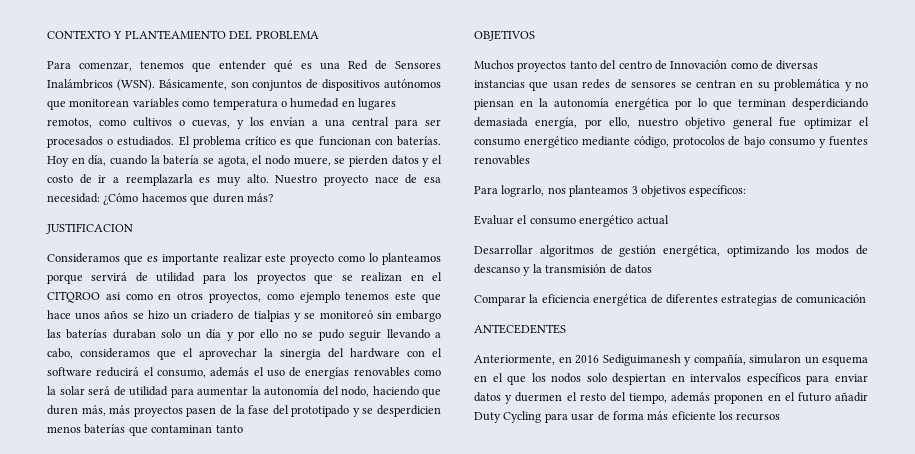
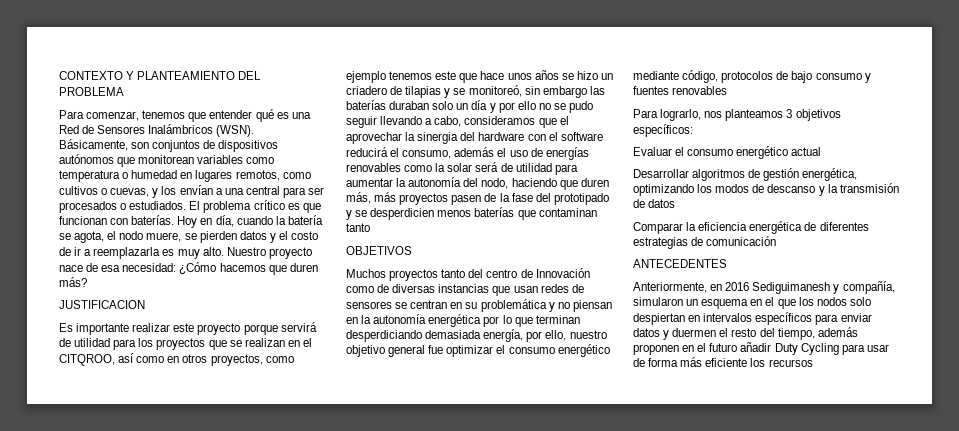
[47,253,158,265] Consideramos que es -> [59,323,73,332] Es
[338,253,442,265] como lo planteamos -> (241, 329) none
[47,291,121,303] CITQROO asi -> [59,353,135,366] CITQROO, así
[253,310,373,322] tialpias y se monitoreó -> [405,85,522,98] tilapias y se monitoreó,

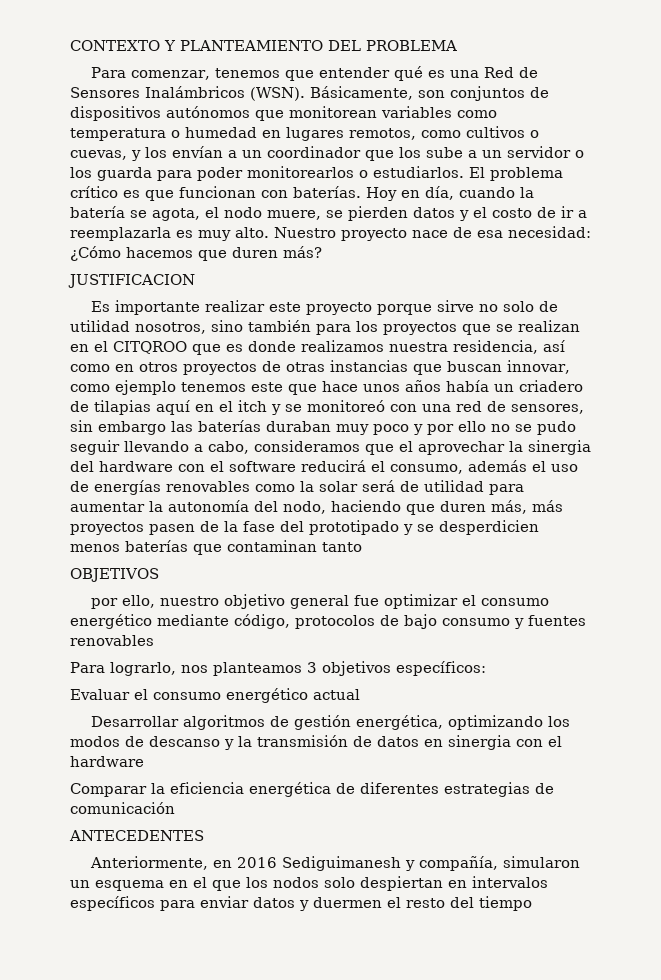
[224,186,325,198] [59,201,187,213] una central para ser procesados o estudiados. -> [242,146,584,161] [70,166,464,181] un coordinador que los sube a un servidor o los guarda para poder monitorearlos o estudiarlos.
[280,322,317,332] [59,338,111,347] servirá de utilidad -> [436,300,558,312] [70,320,311,334] sirve no solo de utilidad nosotros, sino también
[59,353,263,366] CITQROO, así como en otros proyectos, -> [113,340,565,355] [70,360,570,375] CITQROO que es donde realizamos nuestra residencia, así como en otros proyectos de otras instancias que buscan innovar,
[561,71,598,80] se hizo -> [446,380,489,392] había
[444,85,522,98] y se monitoreó, -> [156,400,584,415] aquí en el itch y se monitoreó con una red de sensores,
[432,100,488,110] solo un día -> [336,424,409,435] muy poco
[346,268,590,281] [346,284,584,296] [346,299,612,312] [346,314,580,327] [346,329,524,342] Muchos proyectos tanto del centro de Innovación como de diversas instancias que usan redes de sensores se centran en su problemática y no piensan en la autonomía energética por lo que terminan desperdiciando demasiada energía, -> (159, 575) none
(676, 203) none -> [424,735,562,750] [70,756,144,767] en sinergia con el hardware
[777,327,858,340] [633,342,889,355] [633,357,813,367] tiempo, además proponen en el futuro añadir Duty Cycling para usar de forma más eficiente los recursos -> [479,896,532,911] tiempo

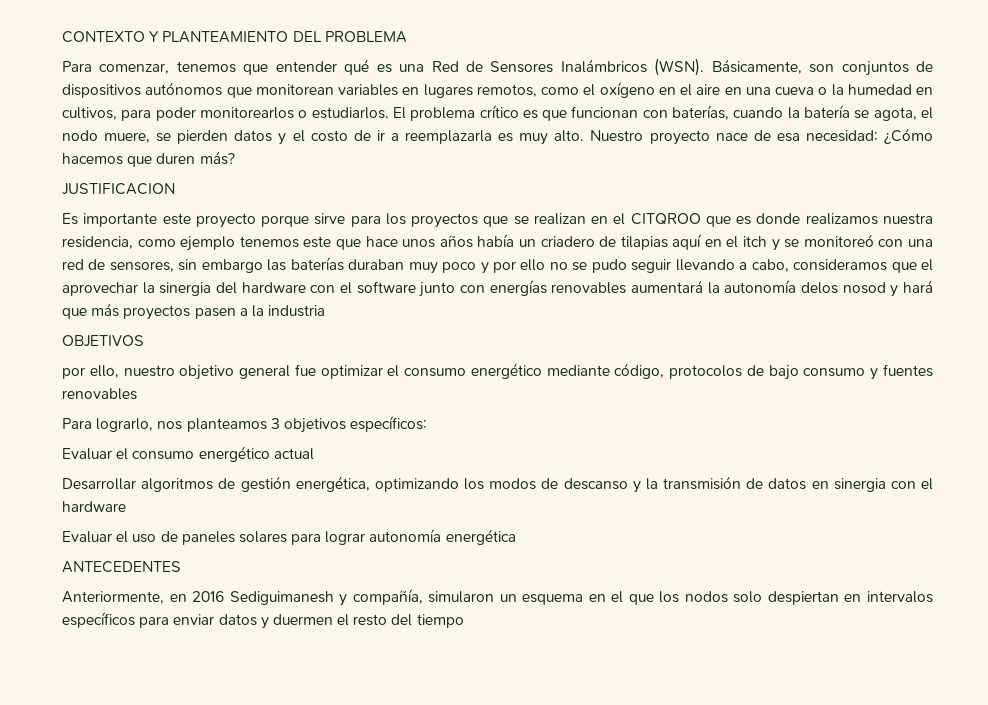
[457,110,497,118] [70,126,539,141] [70,146,584,161] [70,167,152,181] como temperatura o humedad en lugares remotos, como cultivos o cuevas, y los envían a un coordinador que los sube a un servidor o los guarda -> [402,82,933,98] [62,107,117,120] en lugares remotos, como el oxígeno en el aire en una cueva o la humedad en cultivos,
[293,186,454,201] baterías. Hoy en día, -> [672,105,730,120] baterías,
[204,300,265,312] realizar -> (158, 220) none
[478,301,558,312] [70,320,311,334] no solo de utilidad nosotros, sino también -> (346, 219) none
[543,340,565,352] [70,360,570,375] así como en otros proyectos de otras instancias que buscan innovar, -> (133, 242) none
[301,460,578,474] [70,480,524,495] [70,500,563,515] [70,520,539,535] [70,540,362,555] reducirá el consumo, además el uso de energías renovables como la solar será de utilidad para aumentar la autonomía del nodo, haciendo que duren más, más proyectos pasen de la fase del prototipado y se desperdicien menos baterías que contaminan tanto -> [419,280,933,297] [62,303,326,320] junto con energías renovables aumentará la autonomía delos nosod y hará que más proyectos pasen a la industria
[70,782,554,797] [70,802,175,814] Comparar la eficiencia energética de diferentes estrategias de comunicación -> [62,529,516,545] Evaluar el uso de paneles solares para lograr autonomía energética

